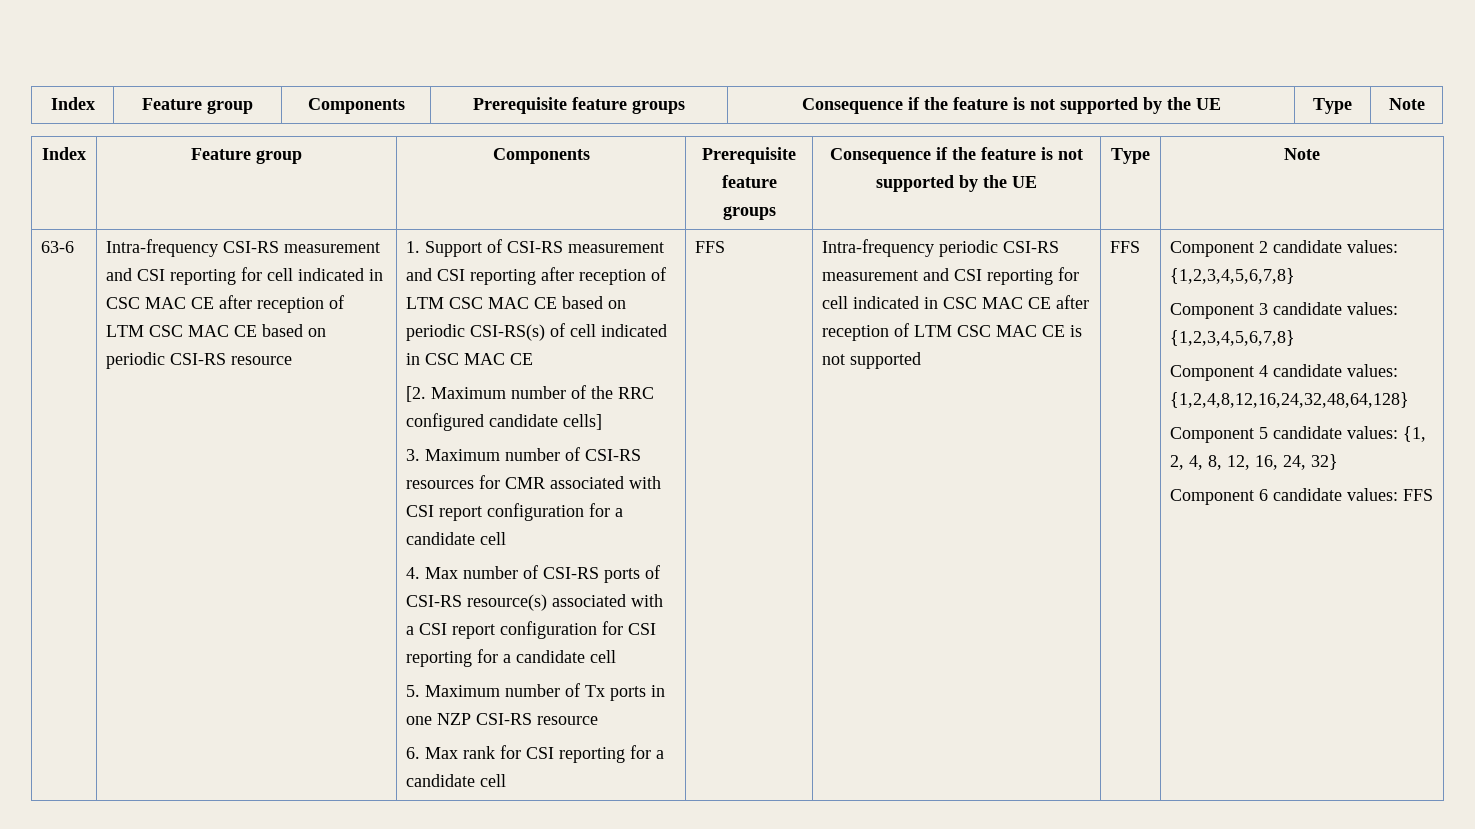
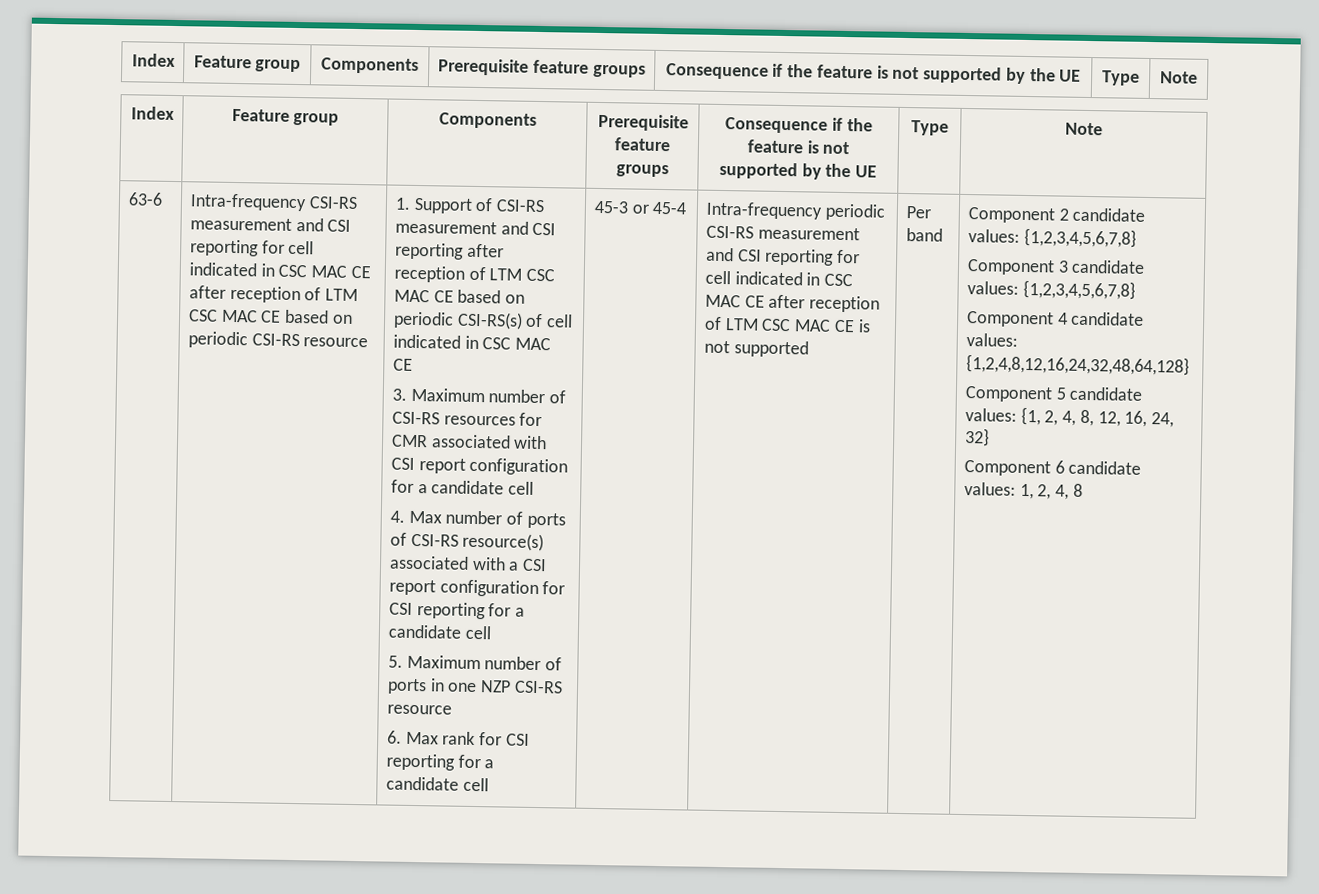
[406,385,655,402] [406,413,603,431] // [2. Maximum number of the RRC configured candidate cells] -> (413, 364) none
[543,567,600,579] CSI-RS -> (524, 518) none
[585,685,606,697] Tx -> (563, 664) none
[695,241,726,253] FFS -> [593,200,688,215] 45-3 or 45-4
[1110,241,1141,253] FFS -> [905,206,931,219] [905,228,943,242] Per band
[1403,489,1434,501] FFS -> [1019,483,1083,500] 1, 2, 4, 8

